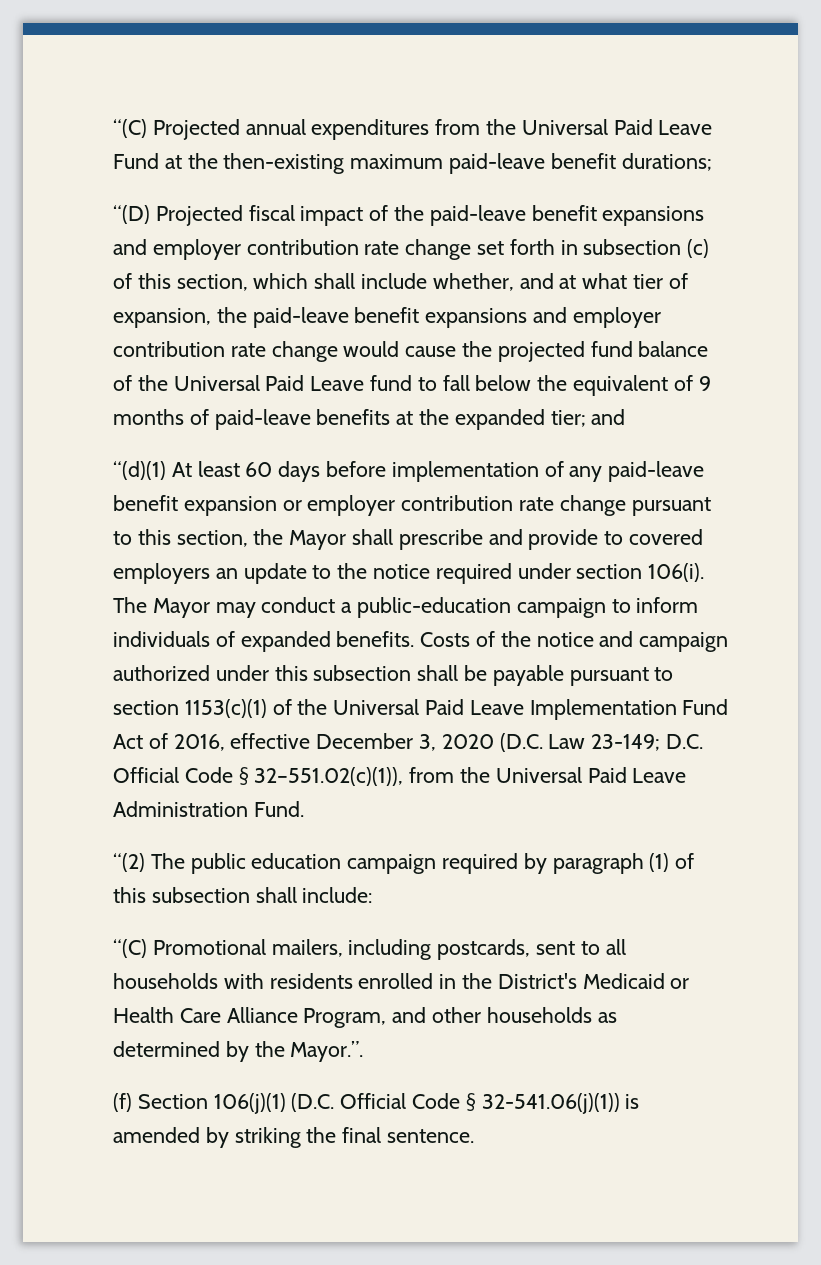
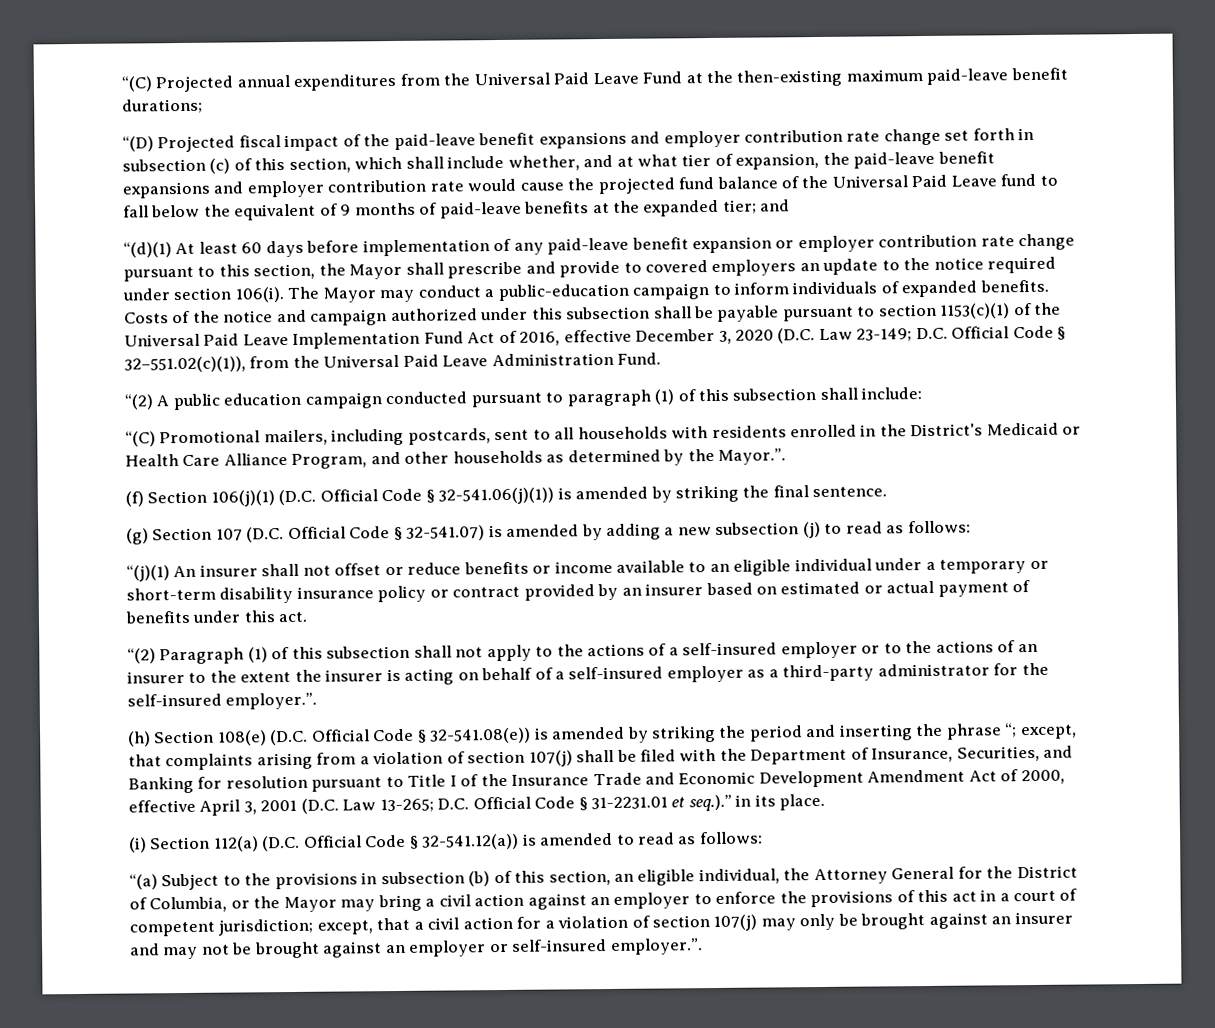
[271,341,338,362] change -> (464, 186) none
[150,853,185,869] The -> [156,395,170,407] A
[442,853,547,874] required by -> [385,391,564,408] conducted pursuant to
(475, 1136) none -> [126,520,971,545] [126,558,1049,582] [126,580,1031,604] [125,610,309,624] [127,640,1038,665] [127,662,1049,685] [127,692,318,710] [128,723,1077,747] [128,745,1074,771] [128,769,1065,794] [128,793,826,816] [129,831,763,853] [129,865,1078,891] [129,888,1078,913] [129,911,1073,937] [130,938,703,960] // (g) Section 107 (D.C. Official Code § 32-541.07) is amended by adding a new subsection (j) to read as follows: // “(j)(1) An insurer shall not offset or reduce benefits or income available to an eligible individual under a temporary or short-term disability insurance policy or contract provided by an insurer based on estimated or actual payment of benefits under this act. // “(2) Paragraph (1) of this subsection shall not apply to the actions of a self-insured employer or to the actions of an insurer to the extent the insurer is acting on behalf of a self-insured employer as a third-party administrator for the self-insured employer.”. // (h) Section 108(e) (D.C. Official Code § 32-541.08(e)) is amended by striking the period and inserting the phrase “; except, that complaints arising from a violation of section 107(j) shall be filed with the Department of Insurance, Securities, and Banking for resolution pursuant to Title I of the Insurance Trade and Economic Development Amendment Act of 2000, effective April 3, 2001 (D.C. Law 13-265; D.C. Official Code § 31-2231.01 et seq.).” in its place. // (i) Section 112(a) (D.C. Official Code § 32-541.12(a)) is amended to read as follows: // “(a) Subject to the provisions in subsection (b) of this section, an eligible individual, the Attorney General for the District of Columbia, or the Mayor may bring a civil action against an employer to enforce the provisions of this act in a court of competent jurisdiction; except, that a civil action for a violation of section 107(j) may only be brought against an insurer and may not be brought against an employer or self-insured employer.”.

